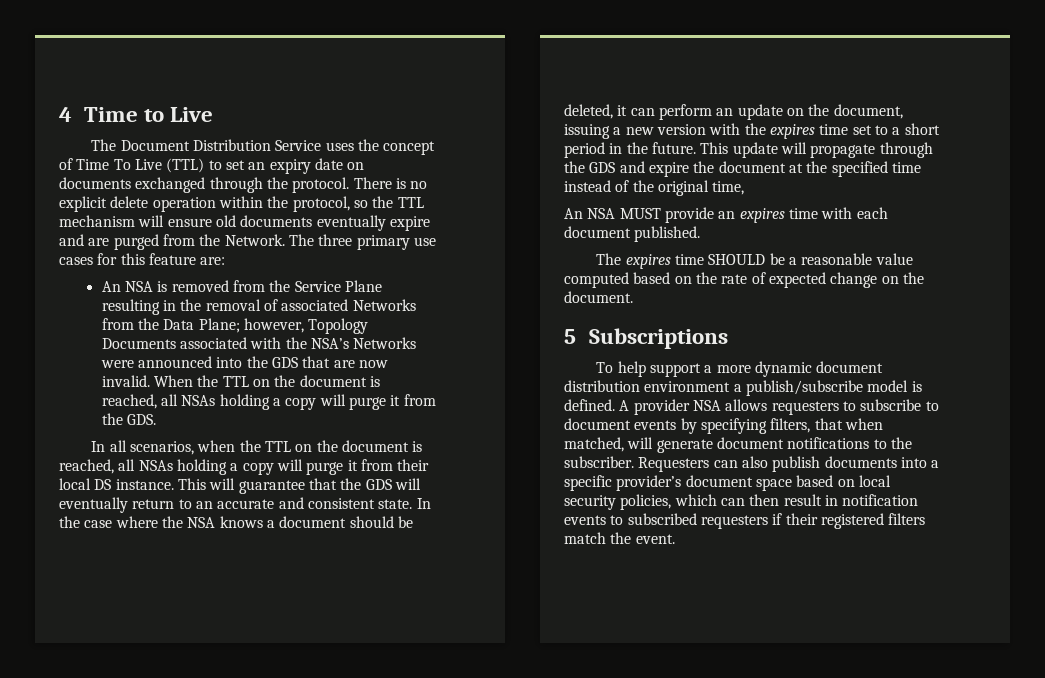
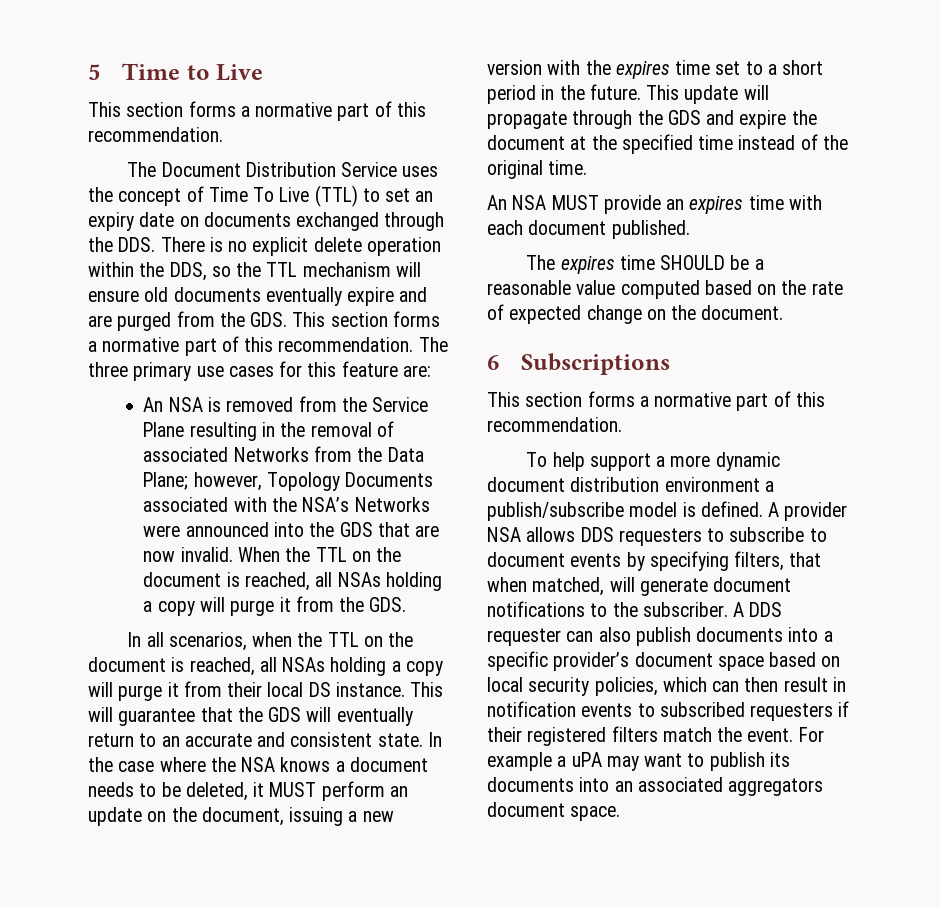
[59,107,72,122] 4 -> [88,64,101,80] 5
(214, 114) none -> [88,101,426,121] [88,127,223,142] // This section forms a normative part of this recommendation.
[292,177,350,193] protocol. -> [118,237,156,252] DDS.
[292,196,350,212] protocol, -> [169,262,207,281] DDS,
[224,234,285,246] Network. -> [250,311,440,327] [88,336,414,356] GDS. This section forms a normative part of this recommendation.
[349,516,394,528] should -> [88,782,157,797] needs to
[630,108,655,116] can -> [269,782,317,797] MUST
[712,181,745,195] time, -> [548,160,588,175] time.
[564,329,576,344] 5 -> [487,355,500,370] 6
(729, 338) none -> [487,391,825,411] [487,417,622,432] // This section forms a normative part of this recommendation.
(768, 405) none -> [580,527,614,542] DDS
[638,457,710,472] Requesters -> [733,602,783,617] [487,628,561,646] A DDS requester
(675, 539) none -> [798,727,824,742] [487,752,790,771] [487,777,824,796] [487,802,621,821] For example a uPA may want to publish its documents into an associated aggregators document space.

